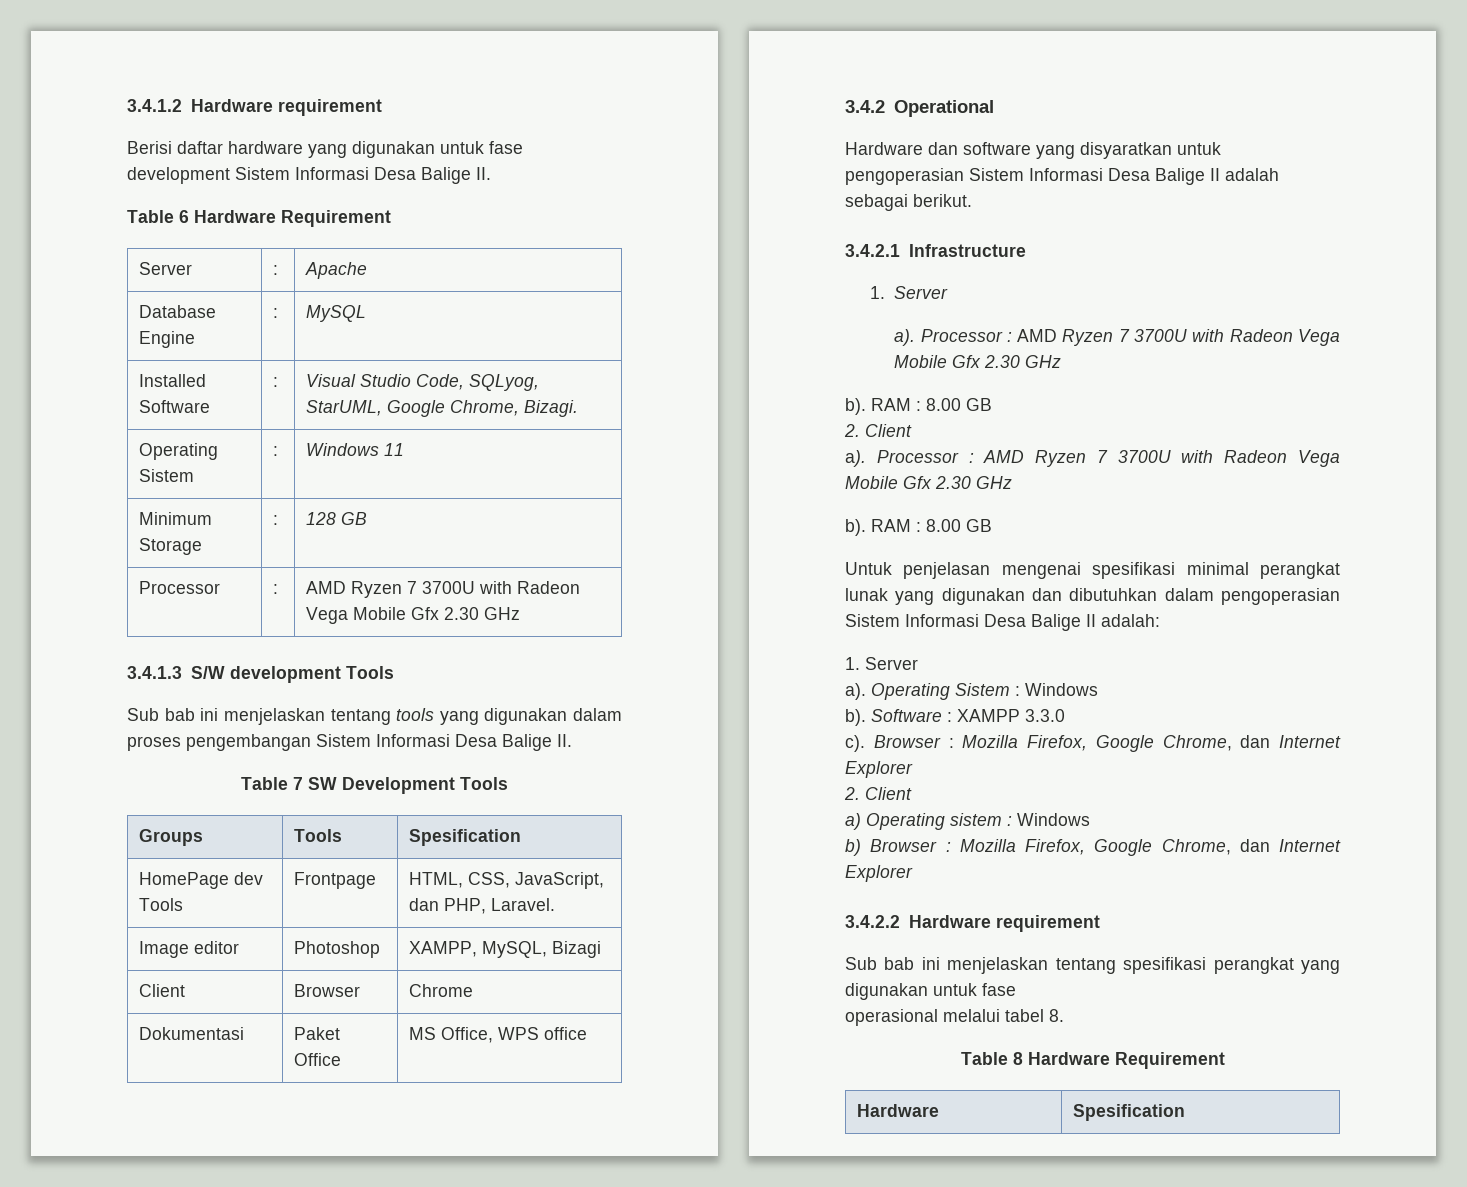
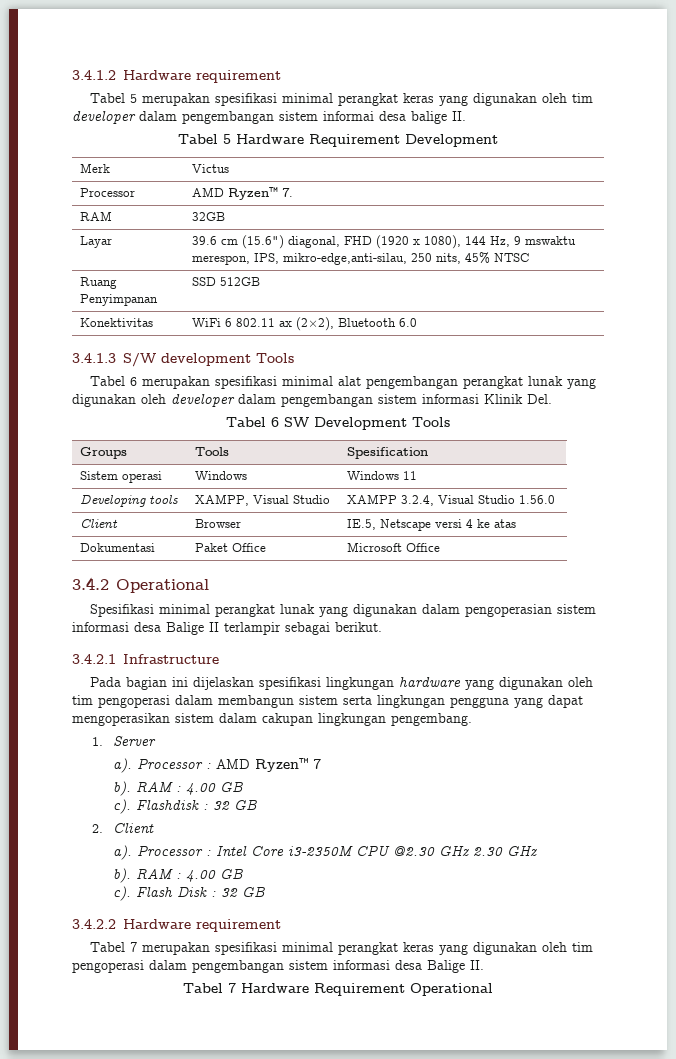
[127,141,523,158] [127,167,491,184] [127,210,391,227] [138,262,192,275] [272,265,278,275] [304,262,367,279] [138,305,216,318] [138,331,195,348] [272,308,278,318] [305,305,366,322] [138,374,206,387] [138,400,210,413] [272,377,278,387] [305,374,539,391] [305,400,578,417] [138,443,218,460] [138,469,194,482] [272,446,278,456] [305,443,404,456] [138,512,212,525] [138,538,202,555] [272,515,278,525] [305,512,367,525] [138,581,220,594] [272,584,278,594] [305,581,580,598] [305,607,520,624] [127,666,394,683] [127,708,622,725] [127,734,572,751] [241,777,303,790] Berisi daftar hardware yang digunakan untuk fase development Sistem Informasi Desa Balige II. // Table 6 Hardware Requirement // Server | : | Apache // Database Engine | : | MySQL // Installed Software | : | Visual Studio Code, SQLyog, StarUML, Google Chrome, Bizagi. // Operating Sistem | : | Windows 11 // Minimum Storage | : | 128 GB // Processor | : | AMD Ryzen 7 3700U with Radeon Vega Mobile Gfx 2.30 GHz // 3.4.1.3 S/W development Tools // Sub bab ini menjelaskan tentang tools yang digunakan dalam proses pengembangan Sistem Informasi Desa Balige II. // Table 7 -> [90,93,594,106] [72,111,466,124] [178,134,498,147] [79,163,110,173] [191,164,229,173] [79,188,135,197] [191,187,293,200] [79,211,112,221] [191,212,225,221] [79,236,112,248] [191,235,576,249] [191,252,529,265] [79,277,117,289] [79,294,158,306] [191,277,260,286] [79,318,153,327] [191,317,417,331] [72,353,294,367] [90,376,597,389] [72,394,552,407] [226,417,279,427] Tabel 5 merupakan spesifikasi minimal perangkat keras yang digunakan oleh tim developer dalam pengembangan sistem informai desa balige II. // Tabel 5 Hardware Requirement Development // Merk | Victus // Processor | AMD Ryzen™ 7. // RAM | 32GB // Layar | 39.6 cm (15.6") diagonal, FHD (1920 x 1080), 144 Hz, 9 mswaktu merespon, IPS, mikro-edge,anti-silau, 250 nits, 45% NTSC // Ruang Penyimpanan | SSD 512GB // Konektivitas | WiFi 6 802.11 ax (2×2), Bluetooth 6.0 // 3.4.1.3 S/W development Tools // Tabel 6 merupakan spesifikasi minimal alat pengembangan perangkat lunak yang digunakan oleh developer dalam pengembangan sistem informasi Klinik Del. // Tabel 6
[138,872,263,889] [138,898,183,911] [293,872,376,889] [408,872,604,889] [408,898,555,914] [138,941,239,958] [293,941,380,958] [408,941,601,958] [138,984,185,997] [293,984,360,997] [408,984,473,997] [138,1027,244,1040] [293,1027,340,1040] [293,1053,341,1066] [408,1027,587,1043] [845,100,994,117] [845,142,1221,159] [845,168,1279,185] HomePage dev Tools | Frontpage | HTML, CSS, JavaScript, dan PHP, Laravel. // Image editor | Photoshop | XAMPP, MySQL, Bizagi // Client | Browser | Chrome // Dokumentasi | Paket Office | MS Office, WPS office // 3.4.2 Operational // Hardware dan software yang disyaratkan untuk pengoperasian Sistem Informasi Desa Balige II adalah -> [79,471,162,483] [194,471,247,480] [346,471,417,480] [79,494,178,507] [194,494,330,506] [346,494,555,506] [79,519,118,528] [194,519,241,528] [346,519,516,531] [79,543,155,552] [194,543,266,552] [346,542,440,552] [72,577,209,593] [90,604,597,617] [72,622,281,635] Sistem operasi | Windows | Windows 11 // Developing tools | XAMPP, Visual Studio | XAMPP 3.2.4, Visual Studio 1.56.0 // Client | Browser | IE.5, Netscape versi 4 ke atas // Dokumentasi | Paket Office | Microsoft Office // 3.4.2 Operational // Spesifikasi minimal perangkat lunak yang digunakan dalam pengoperasian sistem informasi desa Balige II terlampir
(1026, 250) none -> [90,677,594,690] [72,695,583,708] [72,713,472,726] // Pada bagian ini dijelaskan spesifikasi lingkungan hardware yang digunakan oleh tim pengoperasi dalam membangun sistem serta lingkungan pengguna yang dapat mengoperasikan sistem dalam cakupan lingkungan pengembang.
[1062,329,1340,346] [894,355,1062,368] [845,398,992,415] [844,424,912,437] [845,450,1340,467] [845,476,1012,489] [845,519,992,536] [845,562,1340,579] [845,588,1340,605] [845,614,1160,631] [845,657,918,670] [845,683,1098,700] [845,709,1065,726] [845,735,1341,752] [845,761,913,778] [844,787,912,800] [845,813,1090,830] [845,839,1341,856] [845,865,913,882] [845,915,1100,932] [845,957,1340,974] [845,983,1016,1000] [845,1009,1064,1026] [960,1052,1225,1069] [856,1104,939,1117] [1072,1104,1185,1121] Ryzen 7 3700U with Radeon Vega Mobile Gfx 2.30 GHz // b). RAM : 8.00 GB // 2. Client // a). Processor : AMD Ryzen 7 3700U with Radeon Vega Mobile Gfx 2.30 GHz // b). RAM : 8.00 GB // Untuk penjelasan mengenai spesifikasi minimal perangkat lunak yang digunakan dan dibutuhkan dalam pengoperasian Sistem Informasi Desa Balige II adalah: // 1. Server // a). Operating Sistem : Windows // b). Software : XAMPP 3.3.0 // c). Browser : Mozilla Firefox, Google Chrome, dan Internet Explorer // 2. Client // a) Operating sistem : Windows // b) Browser : Mozilla Firefox, Google Chrome, dan Internet Explorer // 3.4.2.2 Hardware requirement // Sub bab ini menjelaskan tentang spesifikasi perangkat yang digunakan untuk fase // operasional melalui tabel 8. // Table 8 Hardware Requirement // Hardware | Spesification -> [254,757,321,772] [112,781,243,796] [112,799,257,814] [92,823,154,833] [112,845,537,860] [112,868,243,883] [112,886,265,901] [72,919,281,932] [90,942,594,955] [72,960,484,973] [183,983,493,996] Ryzen™ 7 // b). RAM : 4.00 GB // c). Flashdisk : 32 GB // 2. Client // a). Processor : Intel Core i3-2350M CPU @2.30 GHz 2.30 GHz // b). RAM : 4.00 GB // c). Flash Disk : 32 GB // 3.4.2.2 Hardware requirement // Tabel 7 merupakan spesifikasi minimal perangkat keras yang digunakan oleh tim pengoperasi dalam pengembangan sistem informasi desa Balige II. // Tabel 7 Hardware Requirement Operational

